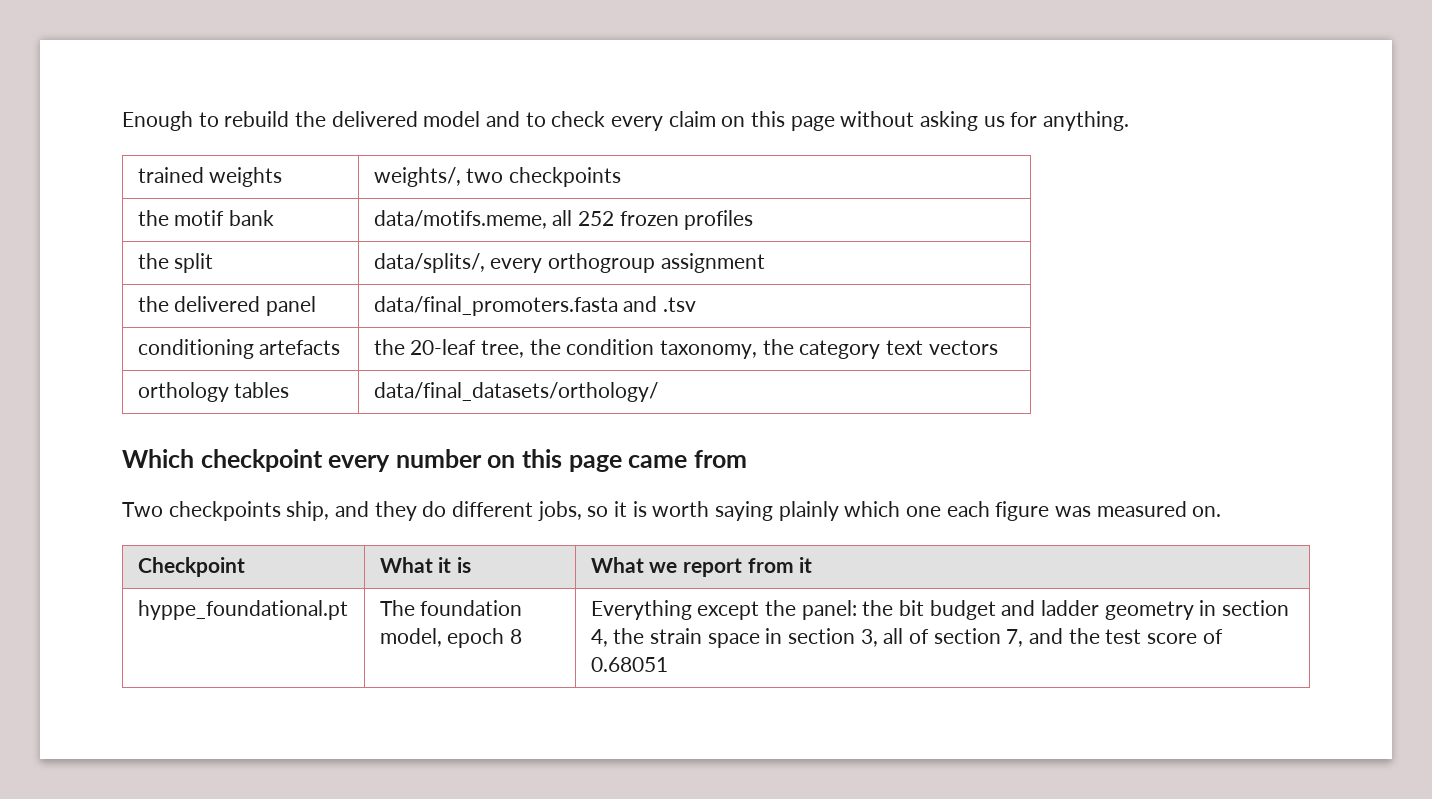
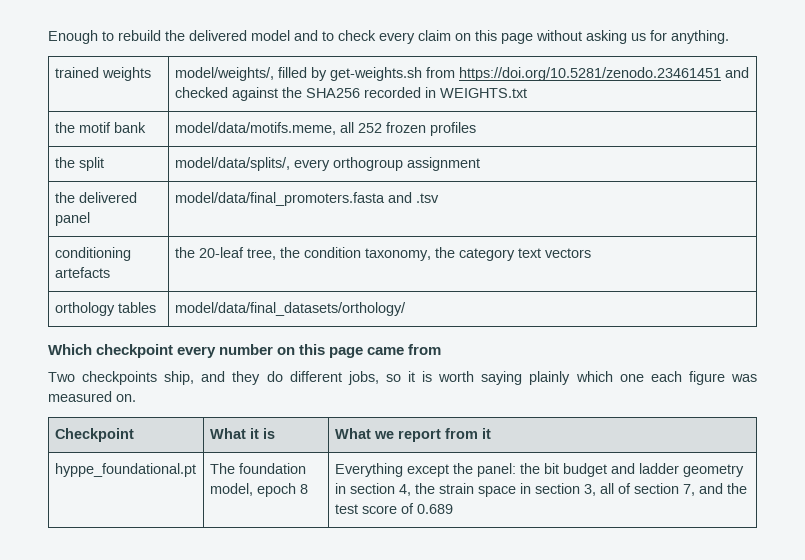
[373,167,622,187] weights/, two checkpoints -> [174,67,749,81] [174,87,527,101] model/weights/, filled by get-weights.sh from https://doi.org/10.5281/zenodo.23461451 and checked against the SHA256 recorded in WEIGHTS.txt
[373,210,547,229] data/motifs.meme, -> [174,122,336,135] model/data/motifs.meme,
[373,253,485,273] data/splits/, -> [174,157,290,171] model/data/splits/,
[373,296,618,316] data/final_promoters.fasta -> [174,192,385,206] model/data/final_promoters.fasta
[373,382,658,402] data/final_datasets/orthology/ -> [174,302,406,316] model/data/final_datasets/orthology/
[590,657,668,672] 0.68051 -> [416,504,453,514] 0.689

